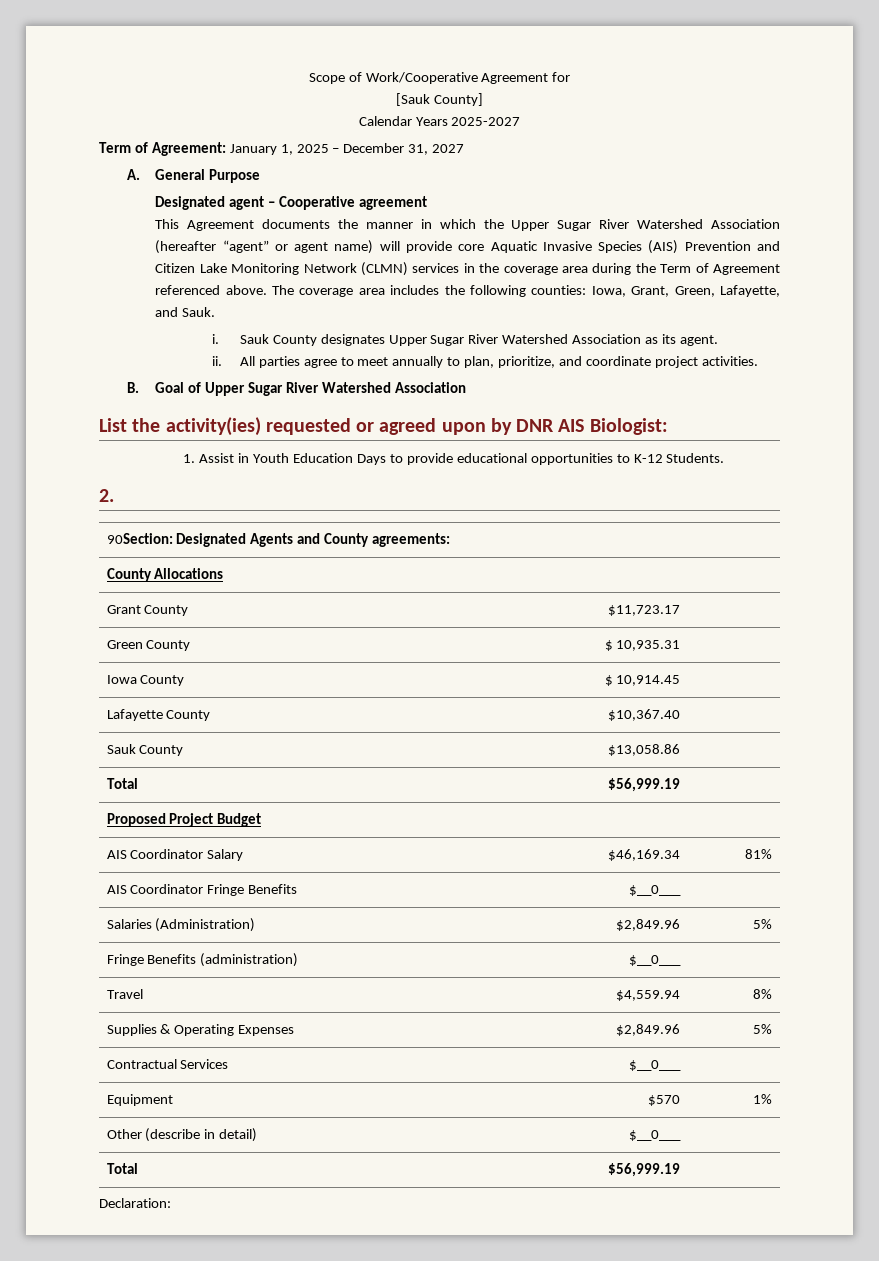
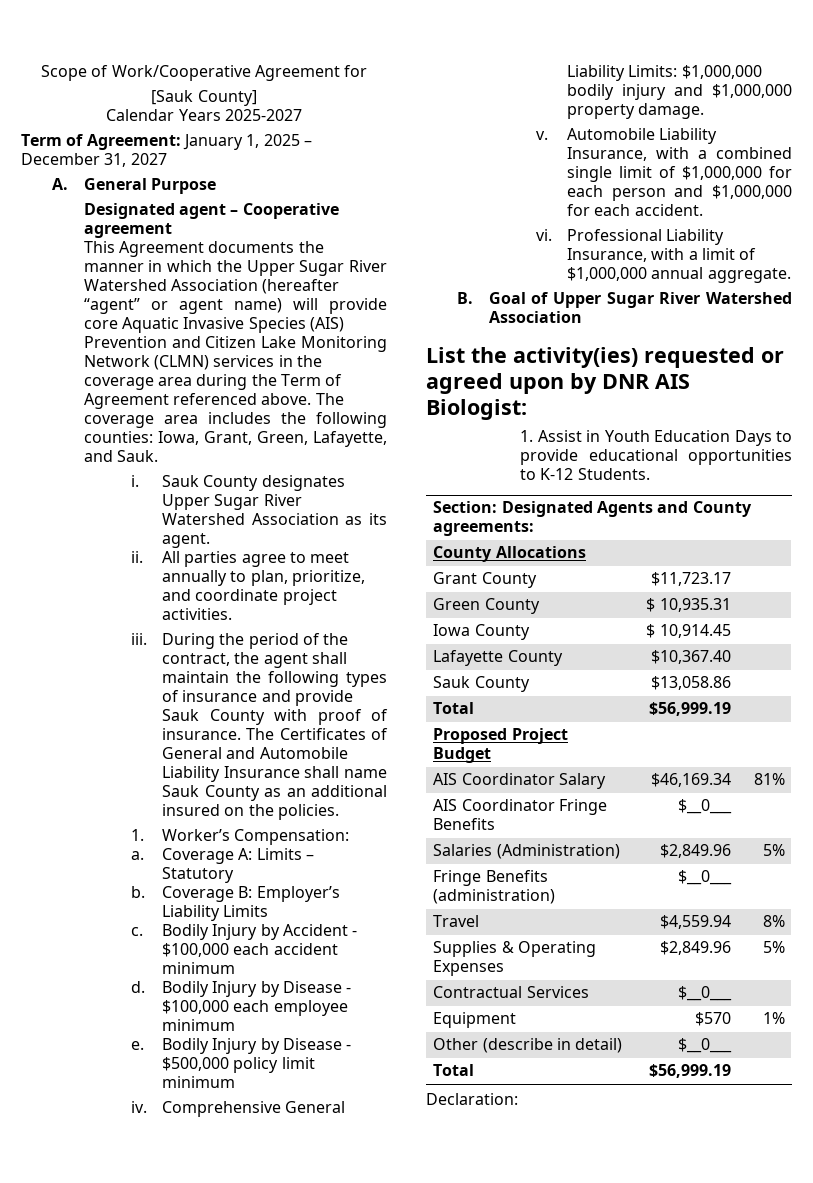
(758, 361) none -> [130,633,349,649] [162,652,348,668] [162,671,387,687] [162,690,354,706] [162,709,388,725] [162,728,388,740] [162,747,348,759] [162,766,388,782] [162,785,387,801] [162,804,340,820] [130,829,350,845] [130,848,315,864] [162,867,235,883] [130,886,340,902] [162,905,269,921] [130,924,358,940] [162,943,338,957] [162,962,236,974] [130,981,352,997] [162,1000,348,1016] [162,1019,236,1031] [130,1038,352,1054] [162,1057,315,1073] [162,1076,236,1088] [130,1101,346,1117] [567,65,762,81] [567,84,792,100] [567,103,705,119] [535,128,718,144] [567,147,792,161] [567,166,792,182] [567,185,792,201] [567,204,703,216] [535,229,725,245] [567,248,757,262] [567,267,791,283] // iii. During the period of the contract, the agent shall maintain the following types of insurance and provide Sauk County with proof of insurance. The Certificates of General and Automobile Liability Insurance shall name Sauk County as an additional insured on the policies. // 1. Worker’s Compensation: // a. Coverage A: Limits – Statutory // b. Coverage B: Employer’s Liability Limits // c. Bodily Injury by Accident - $100,000 each accident minimum // d. Bodily Injury by Disease - $100,000 each employee minimum // e. Bodily Injury by Disease - $500,000 policy limit minimum // iv. Comprehensive General Liability Limits: $1,000,000 bodily injury and $1,000,000 property damage. // v. Automobile Liability Insurance, with a combined single limit of $1,000,000 for each person and $1,000,000 for each accident. // vi. Professional Liability Insurance, with a limit of $1,000,000 annual aggregate.
[99,489,114,502] [106,533,173,544] // 2. // 90Section: -> [433,501,498,513] // Section:

